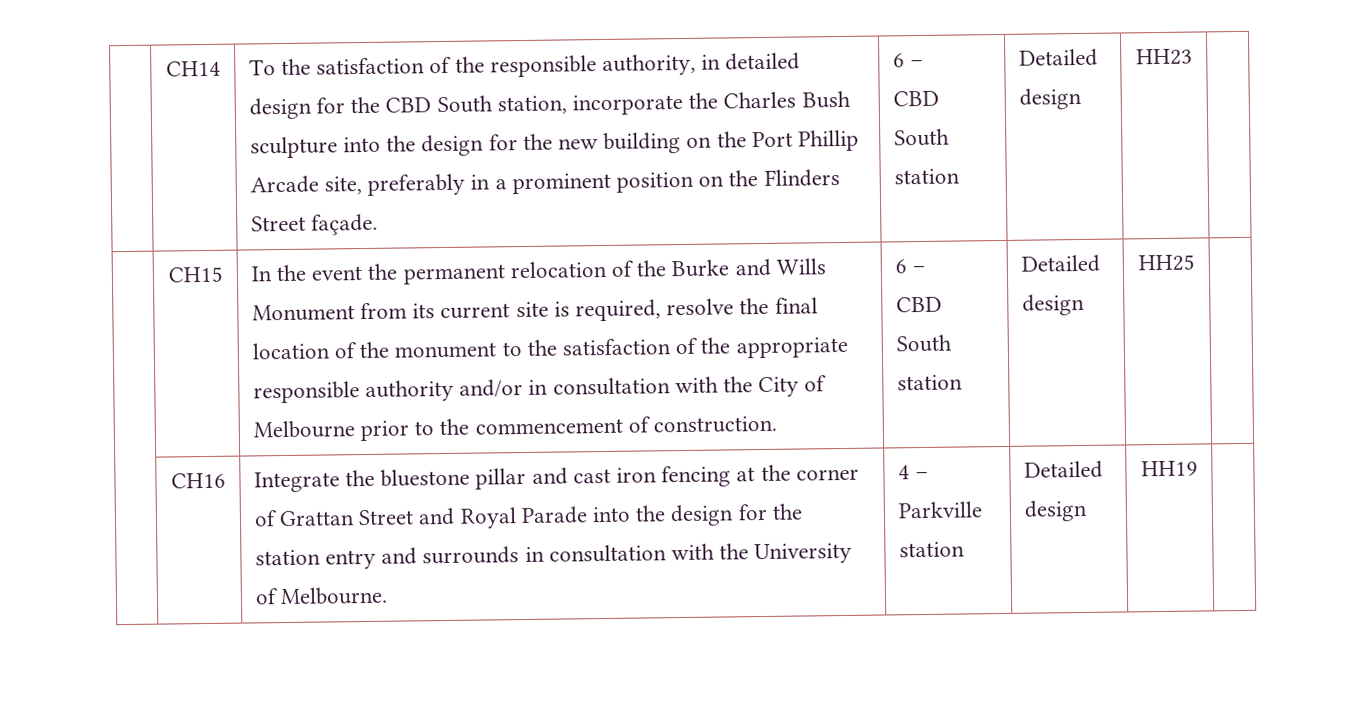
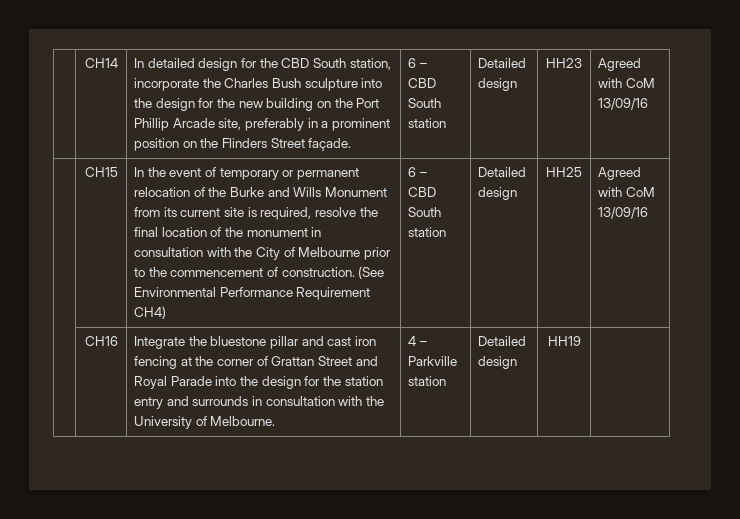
[248,53,722,78] To the satisfaction of the responsible authority, in -> [134,58,145,68] In
(1193, 57) none -> [598,58,642,71] [598,78,655,88] [598,98,649,110] Agreed with CoM 13/09/16
[367,263,398,280] the -> [205,167,295,180] of temporary or
[501,336,848,359] [252,379,524,404] to the satisfaction of the appropriate responsible authority and/or -> (308, 232) none
(778, 424) none -> [358,266,385,279] [134,287,371,300] [134,306,167,319] (See Environmental Performance Requirement CH4)
(1195, 263) none -> [598,167,642,180] [598,187,655,197] [598,207,649,219] Agreed with CoM 13/09/16

